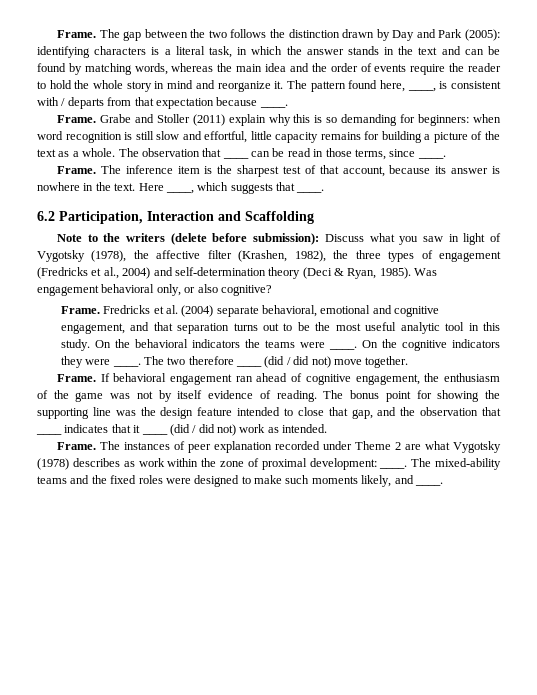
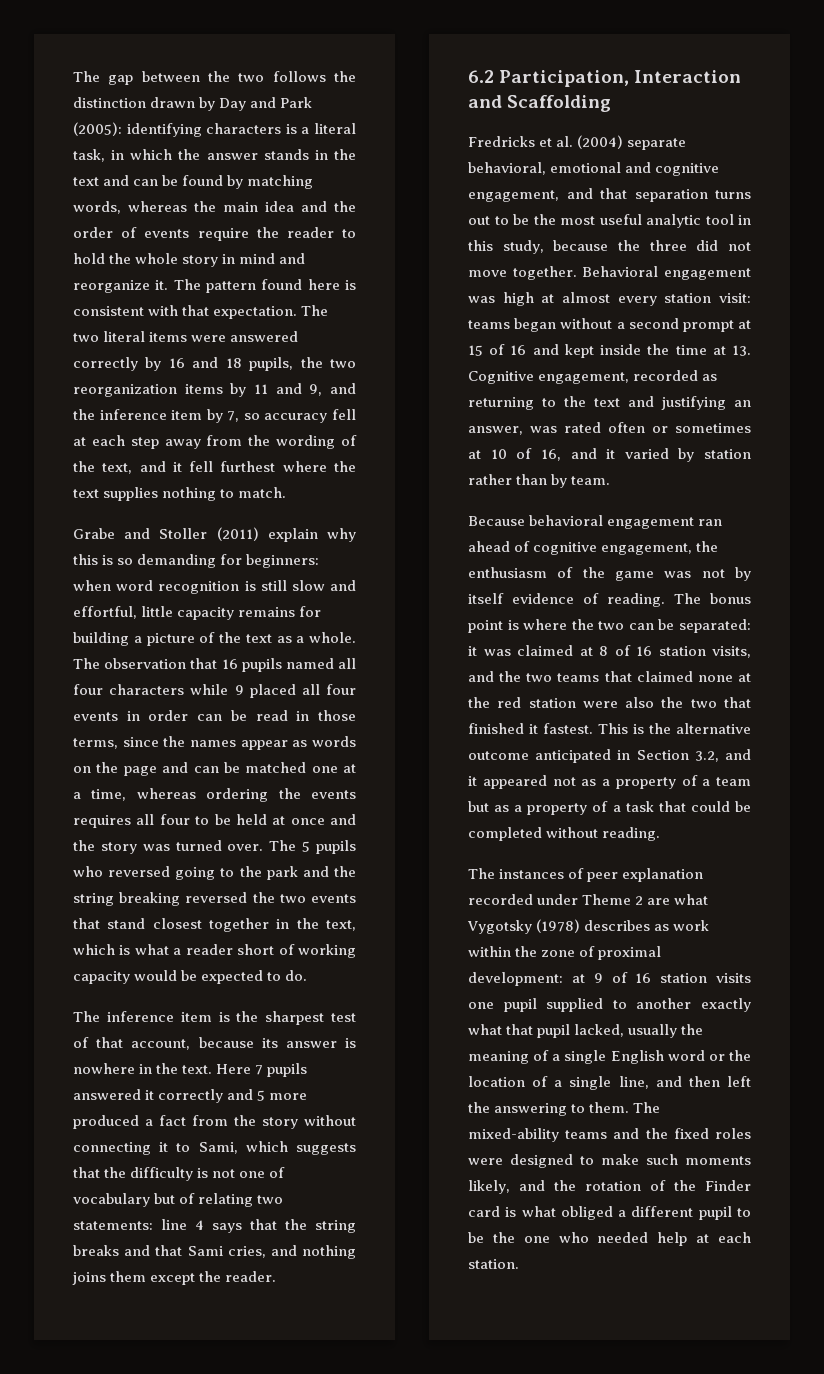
[56,30,96,38] Frame. -> (73, 76) none
[379,80,436,92] here, ____, -> [307,279,340,290] here
[61,97,288,109] [56,115,96,123] / departs from that expectation because ____. // Frame. -> [182,305,329,319] [73,331,299,342] [73,357,356,371] [73,383,356,397] [73,409,356,423] [73,435,358,449] [73,461,356,474] [73,487,287,501] that expectation. The two literal items were answered correctly by 16 and 18 pupils, the two reorganization items by 11 and 9, and the inference item by 7, so accuracy fell at each step away from the wording of the text, and it fell furthest where the text supplies nothing to match. //
[222,157,249,159] ____ -> [221,658,356,672] [73,684,356,698] [73,710,189,721] 16 pupils named all four characters while 9 placed all four events in order
[417,155,446,159] [56,166,96,174] ____. // Frame. -> [163,736,356,750] [73,762,356,776] [73,788,356,802] [73,814,356,828] [73,840,356,854] [73,866,356,880] [73,892,356,906] [73,918,356,932] [73,944,357,958] [73,970,308,984] the names appear as words on the page and can be matched one at a time, whereas ordering the events requires all four to be held at once and the story was turned over. The 5 pupils who reversed going to the park and the string breaking reversed the two events that stand closest together in the text, which is what a reader short of working capacity would be expected to do. //
[165,182,325,194] ____, which suggests that ____. -> [255,1063,308,1077] [73,1089,308,1103] [73,1115,356,1129] [73,1141,356,1155] [73,1167,286,1181] [73,1193,284,1207] [73,1219,356,1233] [73,1245,356,1259] [72,1271,277,1285] 7 pupils answered it correctly and 5 more produced a fact from the story without connecting it to Sami, which suggests that the difficulty is not one of vocabulary but of relating two statements: line 4 says that the string breaks and that Sami cries, and nothing joins them except the reader.
[56,233,502,245] [37,250,501,262] [37,267,438,279] [37,284,272,296] [60,306,100,314] Note to the writers (delete before submission): Discuss what you saw in light of Vygotsky (1978), the affective filter (Krashen, 1982), the three types of engagement (Fredricks et al., 2004) and self-determination theory (Deci & Ryan, 1985). Was engagement behavioral only, or also cognitive? // Frame. -> (612, 103) none
[60,339,500,351] [60,356,234,368] [236,356,409,368] [56,373,110,382] study. On the behavioral indicators the teams were ____. On the cognitive indicators they were ____. The two therefore ____ (did / did not) move together. // Frame. If -> [502,240,751,254] [468,266,751,280] [468,292,751,306] [468,318,751,332] [468,344,751,358] [468,370,718,384] [468,396,751,410] [468,422,751,435] [468,448,751,462] [468,474,611,488] [468,516,525,526] study, because the three did not move together. Behavioral engagement was high at almost every station visit: teams began without a second prompt at 15 of 16 and kept inside the time at 13. Cognitive engagement, recorded as returning to the text and justifying an answer, was rated often or sometimes at 10 of 16, and it varied by station rather than by team. // Because
[416,390,501,402] [37,407,501,419] [36,433,62,435] [64,424,141,433] [141,424,328,436] [56,442,96,450] for showing the supporting line was the design feature intended to close that gap, and the observation that ____ indicates that it ____ (did / did not) work as intended. // Frame. -> [507,619,751,633] [468,645,751,658] [468,671,751,682] [468,697,751,708] [468,723,751,734] [468,749,751,763] [468,775,751,789] [468,801,751,815] [468,827,661,841] is where the two can be separated: it was claimed at 8 of 16 station visits, and the two teams that claimed none at the red station were also the two that finished it fastest. This is the alternative outcome anticipated in Section 3.2, and it appeared not as a property of a team but as a property of a task that could be completed without reading. //
[379,465,408,469] ____. -> [571,972,751,983] [468,998,751,1012] [468,1024,704,1038] [468,1050,751,1064] [468,1076,751,1090] [468,1102,630,1116] at 9 of 16 station visits one pupil supplied to another exactly what that pupil lacked, usually the meaning of a single English word or the location of a single line, and then left the answering to them.
[414,482,443,486] ____. -> [554,1180,751,1191] [468,1206,751,1220] [468,1232,751,1246] [468,1259,519,1269] the rotation of the Finder card is what obliged a different pupil to be the one who needed help at each station.

